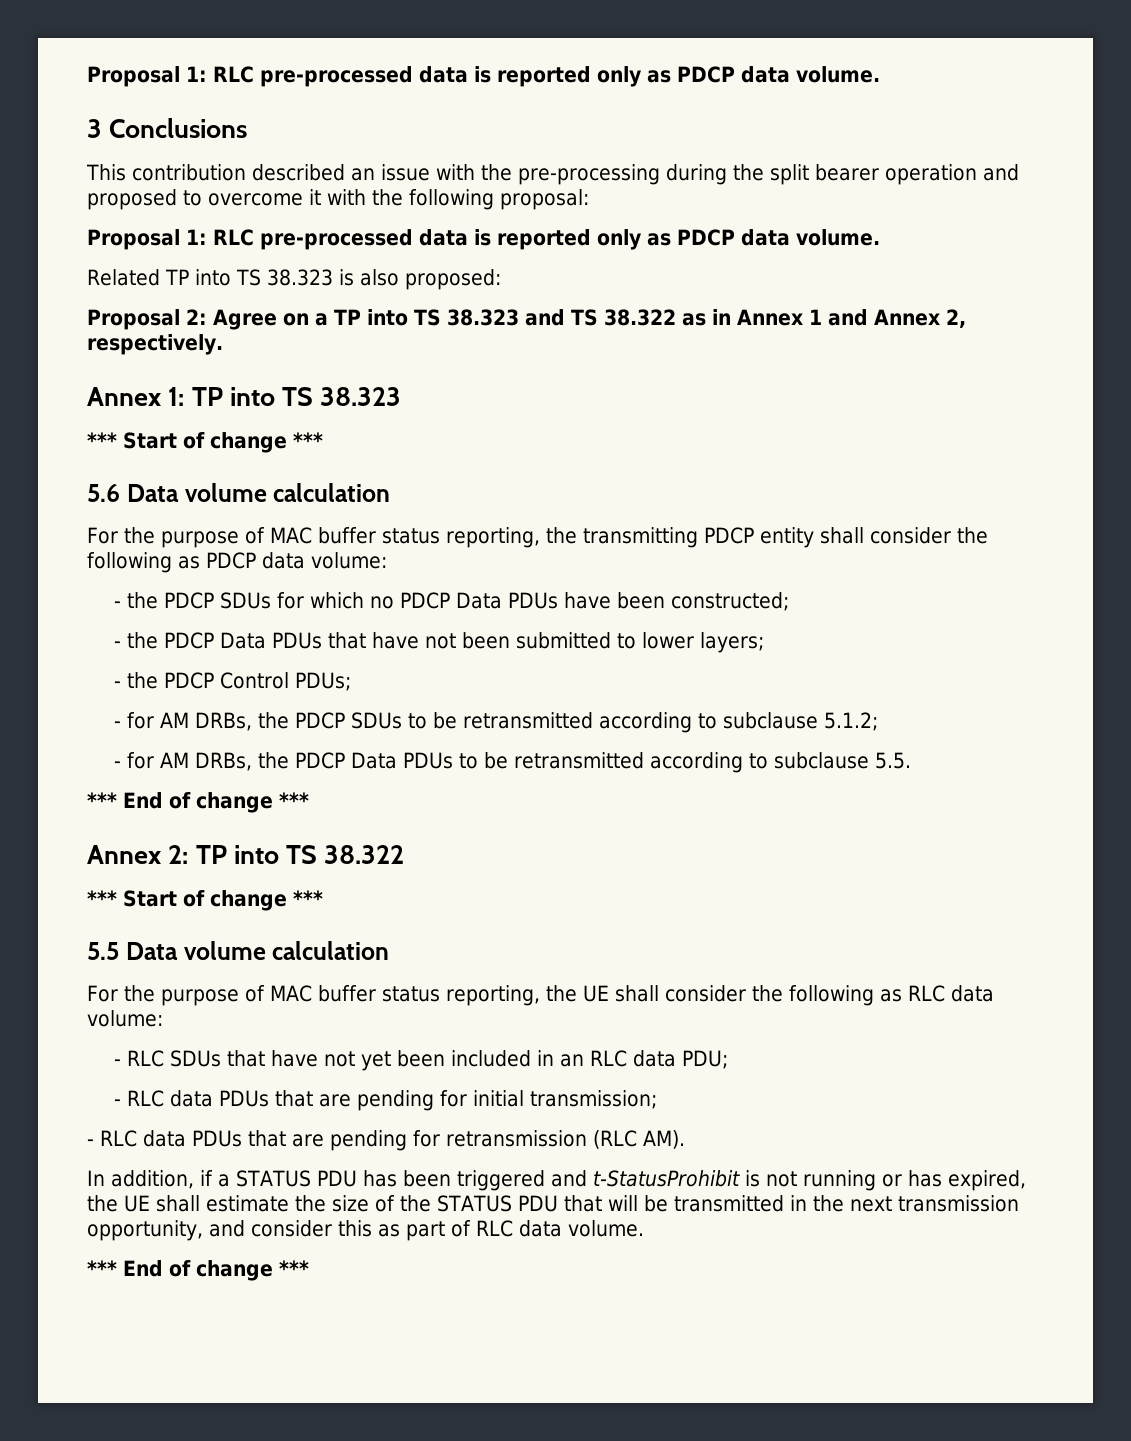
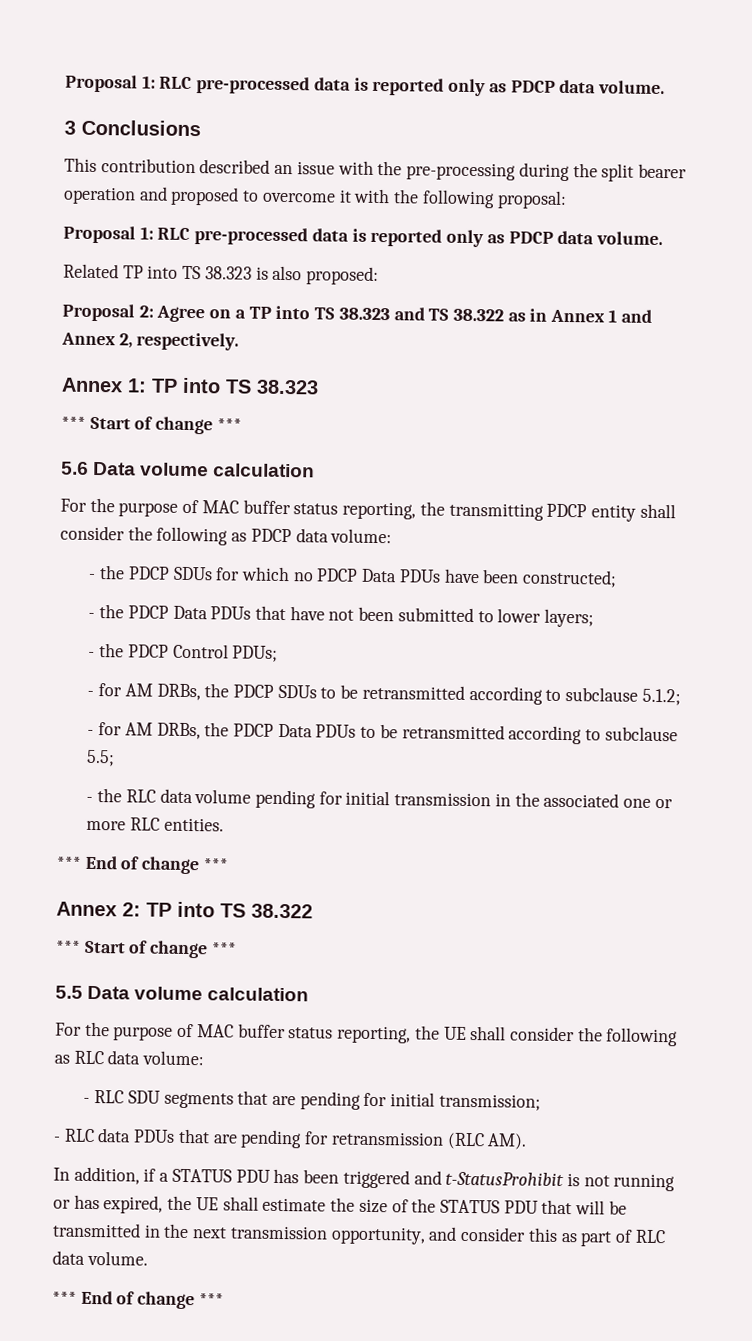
[875,752,912,769] 5.5. -> [86,749,116,767] [86,788,673,809] [86,817,224,832] 5.5; // - the RLC data volume pending for initial transmission in the associated one or more RLC entities.
[170,1050,729,1071] [114,1090,270,1107] SDUs that have not yet been included in an RLC data PDU; // - RLC data PDUs -> [127,1090,234,1109] SDU segments

